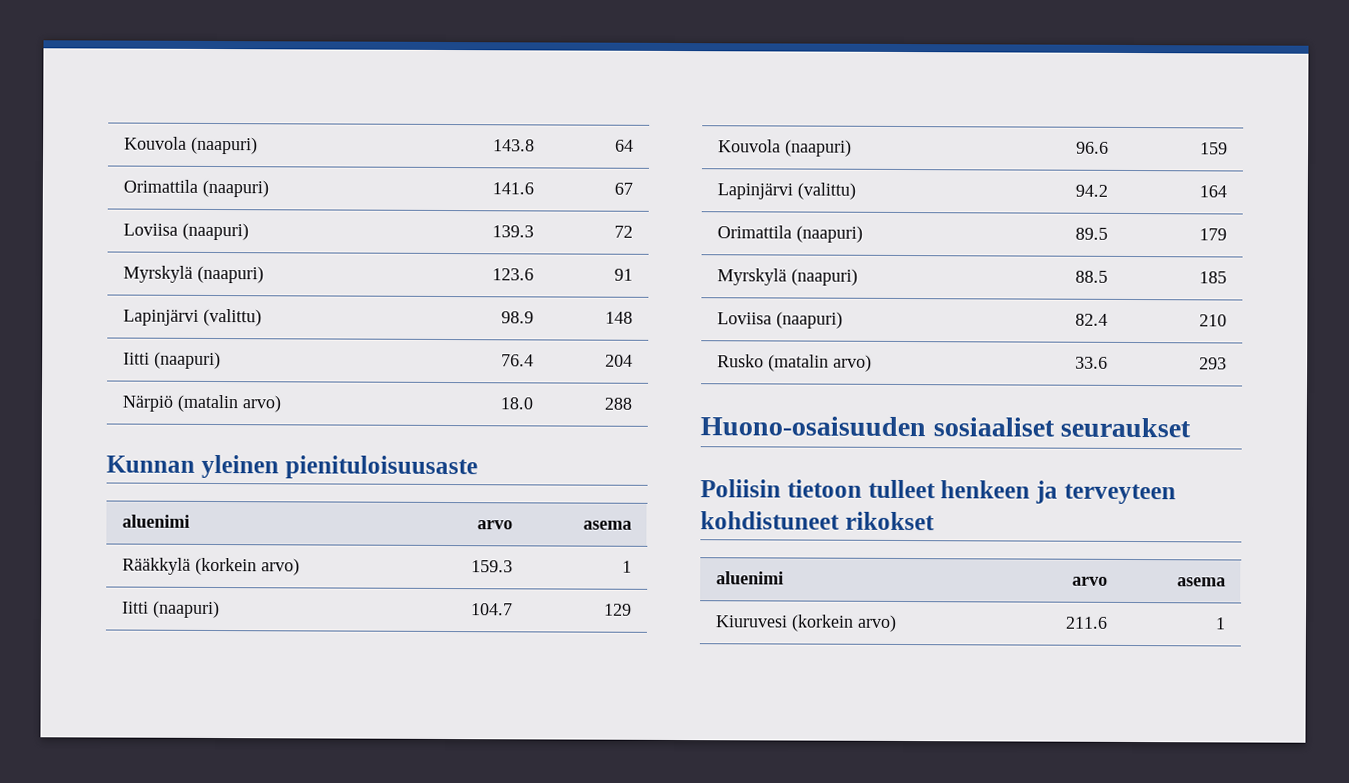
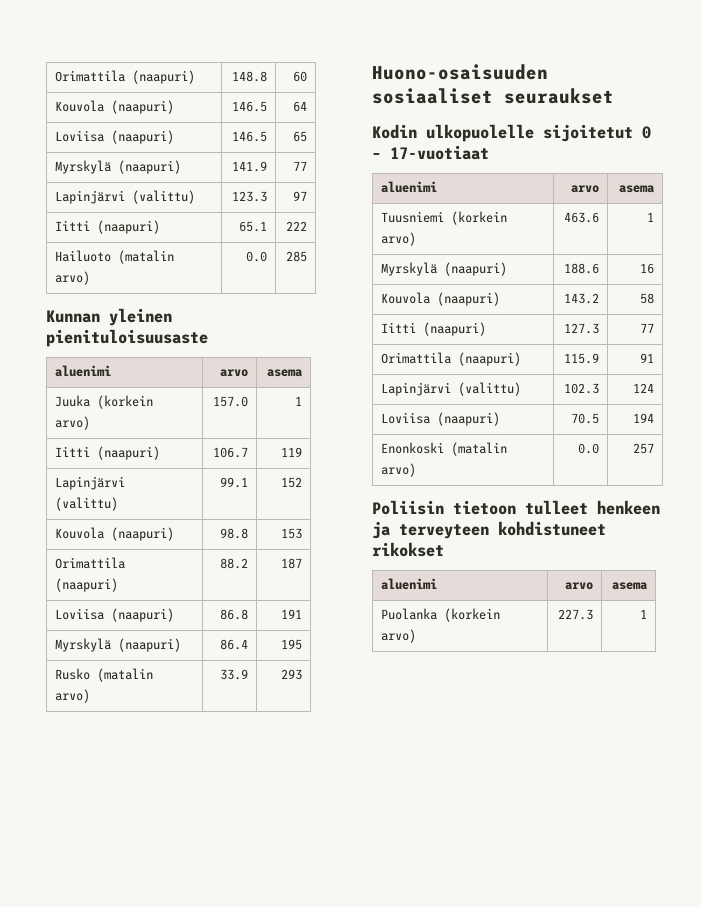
[123,136,258,155] [493,139,536,152] Kouvola (naapuri) | 143.8 -> [55,70,196,84] [231,71,267,82] [292,71,307,82] [55,100,175,114] [231,101,267,112] Orimattila (naapuri) | 148.8 | 60 // Kouvola (naapuri) | 146.5
[122,179,269,198] [492,182,535,195] [614,182,634,195] [122,222,249,241] [492,225,535,238] [614,225,634,238] [122,265,264,284] [492,268,535,281] [614,268,634,281] [122,308,262,327] [501,311,535,324] [605,311,634,324] [122,351,221,370] [501,354,535,367] [605,354,634,367] [121,394,281,413] [500,397,534,410] [604,397,633,410] // Orimattila (naapuri) | 141.6 | 67 // Loviisa (naapuri) | 139.3 | 72 // Myrskylä (naapuri) | 123.6 | 91 // Lapinjärvi (valittu) | 98.9 | 148 // Iitti (naapuri) | 76.4 | 204 // Närpiö (matalin arvo) | 18.0 | 288 -> [55,130,175,144] [231,131,267,142] [292,131,307,142] [55,160,182,174] [231,161,267,172] [292,161,307,171] [55,190,196,204] [231,191,267,202] [292,191,307,201] [55,220,161,234] [238,221,267,232] [285,221,307,231] [55,250,175,264] [55,271,91,285] [245,251,267,262] [285,251,307,262] // Loviisa (naapuri) | 146.5 | 65 // Myrskylä (naapuri) | 141.9 | 77 // Lapinjärvi (valittu) | 123.3 | 97 // Iitti (naapuri) | 65.1 | 222 // Hailuoto (matalin arvo) | 0.0 | 285
[121,557,300,576] [471,560,514,573] Rääkkylä (korkein arvo) | 159.3 -> [55,395,154,409] [55,416,91,430] [212,396,248,407] Juuka (korkein arvo) | 157.0
[471,603,514,616] [604,603,633,616] [717,139,852,157] [1076,141,1110,154] [1200,142,1229,155] [716,182,856,200] [1075,184,1109,197] [1199,185,1228,198] [716,225,863,243] [1075,227,1109,240] [1199,228,1228,241] [716,268,858,286] [1075,270,1109,283] [1199,271,1228,284] [716,311,843,329] [1075,313,1109,326] [1199,314,1228,327] 104.7 | 129 // Kouvola (naapuri) | 96.6 | 159 // Lapinjärvi (valittu) | 94.2 | 164 // Orimattila (naapuri) | 89.5 | 179 // Myrskylä (naapuri) | 88.5 | 185 // Loviisa (naapuri) | 82.4 | 210 -> [212,447,248,458] [280,447,302,457] [55,476,126,490] [55,497,119,511] [219,477,248,488] [280,477,302,488] [55,527,175,541] [219,528,248,539] [280,528,302,539] [55,557,126,569] [55,578,119,592] [219,558,248,569] [280,558,302,569] [55,608,175,622] [219,609,248,620] [280,609,302,619] [55,638,182,652] [219,639,248,650] [280,639,302,650] 106.7 | 119 // Lapinjärvi (valittu) | 99.1 | 152 // Kouvola (naapuri) | 98.8 | 153 // Orimattila (naapuri) | 88.2 | 187 // Loviisa (naapuri) | 86.8 | 191 // Myrskylä (naapuri) | 86.4 | 195
[1075,356,1109,369] 33.6 -> [219,669,248,680] 33.9
(1192, 427) none -> [372,124,651,142] [372,145,489,160] [381,181,438,193] [570,185,599,193] [618,185,655,193] [381,211,508,225] [381,232,417,246] [563,212,599,223] [646,212,654,222] [381,262,508,276] [563,263,599,274] [639,263,654,274] [381,292,501,306] [563,293,599,304] [639,293,654,304] [381,322,487,336] [563,323,599,334] [639,323,654,333] [381,352,522,366] [563,353,599,364] [639,353,654,363] [381,382,522,396] [563,383,599,394] [632,383,654,393] [381,412,501,426] [570,413,599,424] [632,413,654,423] [381,442,508,456] [381,463,417,477] [577,443,599,454] [632,443,654,454] // Kodin ulkopuolelle sijoitetut 0 – 17-vuotiaat // aluenimi | arvo | asema // Tuusniemi (korkein arvo) | 463.6 | 1 // Myrskylä (naapuri) | 188.6 | 16 // Kouvola (naapuri) | 143.2 | 58 // Iitti (naapuri) | 127.3 | 77 // Orimattila (naapuri) | 115.9 | 91 // Lapinjärvi (valittu) | 102.3 | 124 // Loviisa (naapuri) | 70.5 | 194 // Enonkoski (matalin arvo) | 0.0 | 257
[714,614,897,632] [1065,616,1109,629] Kiuruvesi (korkein arvo) | 211.6 -> [381,608,501,622] [381,629,417,643] [557,609,593,620] Puolanka (korkein arvo) | 227.3

